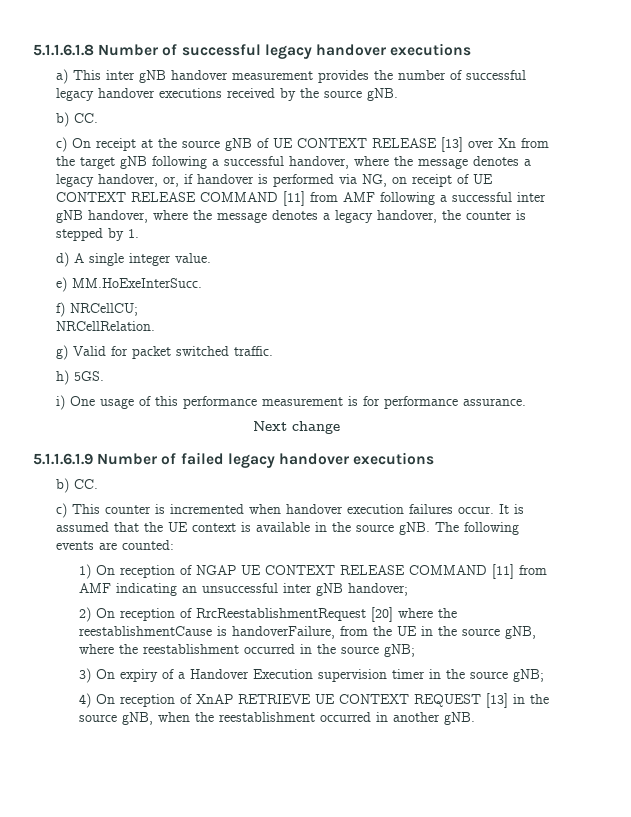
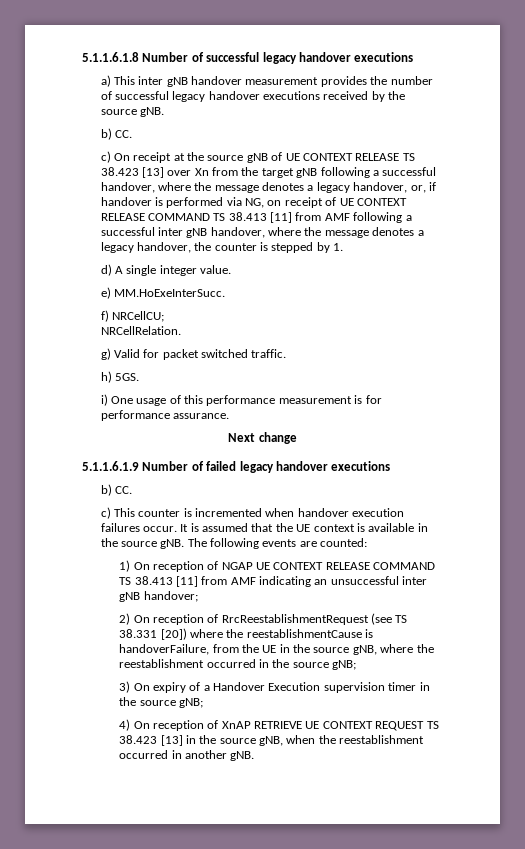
(437, 143) none -> [402,153,415,161] [100,167,139,176] TS 38.423
(278, 197) none -> [213,212,267,221] TS 38.413
(487, 570) none -> [119,576,173,585] TS 38.413
[370,607,393,622] [20] -> [371,613,408,625] [119,628,187,640] (see TS 38.331 [20])
(481, 700) none -> [426,721,439,729] [119,735,158,744] TS 38.423

